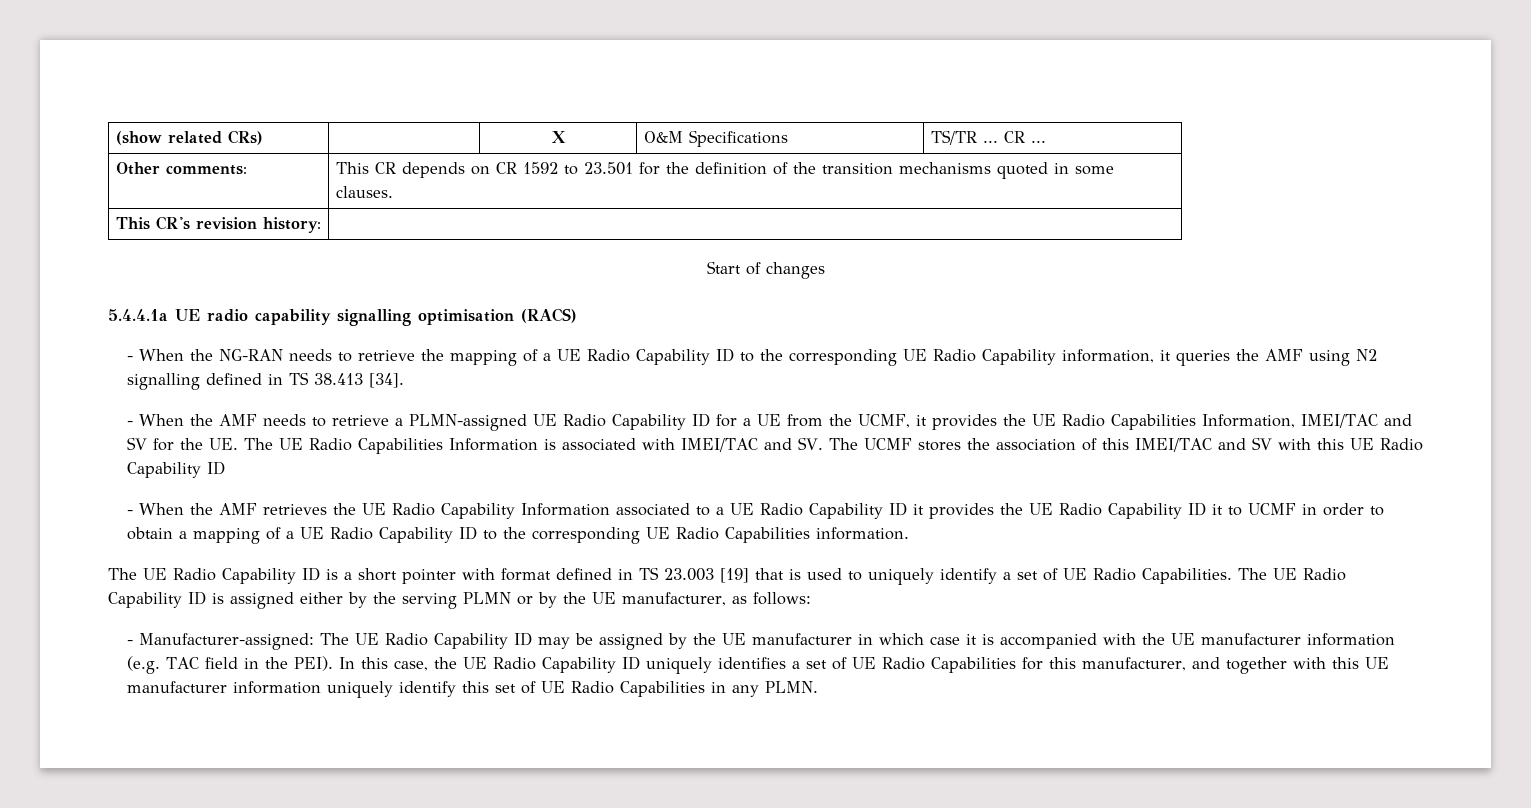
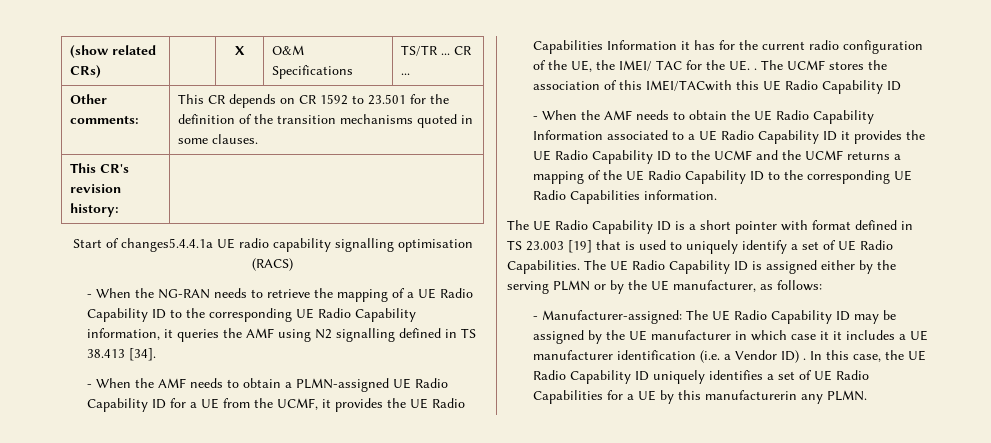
[765,262,825,279] [108,309,168,321] changes // 5.4.4.1a -> [120,238,213,252] changes5.4.4.1a
[331,415,389,426] retrieve -> [242,378,281,388] obtain
[1201,414,1412,428] [126,437,823,454] Information, IMEI/TAC and SV for the UE. The UE Radio Capabilities Information is associated with IMEI/TAC and SV. -> [606,40,923,54] [532,60,757,72] Information it has for the current radio configuration of the UE, the IMEI/ TAC for the UE. .
[1134,437,1311,452] IMEI/TAC and SV with -> [645,80,732,91] IMEI/TACwith
[262,504,327,515] retrieves -> [635,110,727,120] needs to obtain
[1211,503,1384,516] [126,527,173,540] it to UCMF in order to obtain -> [674,150,890,160] to the UCMF and the UCMF returns
[285,531,294,539] a -> [602,170,622,180] the
[981,633,1395,649] [126,656,333,674] is accompanied with the UE manufacturer information (e.g. TAC field in the PEI). -> [832,330,928,341] [532,350,806,363] it includes a UE manufacturer identification (i.e. a Vendor ID) .
[1048,657,1389,674] [126,681,726,698] this manufacturer, and together with this UE manufacturer information uniquely identify this set of UE Radio Capabilities in -> [626,390,797,404] a UE by this manufacturerin

